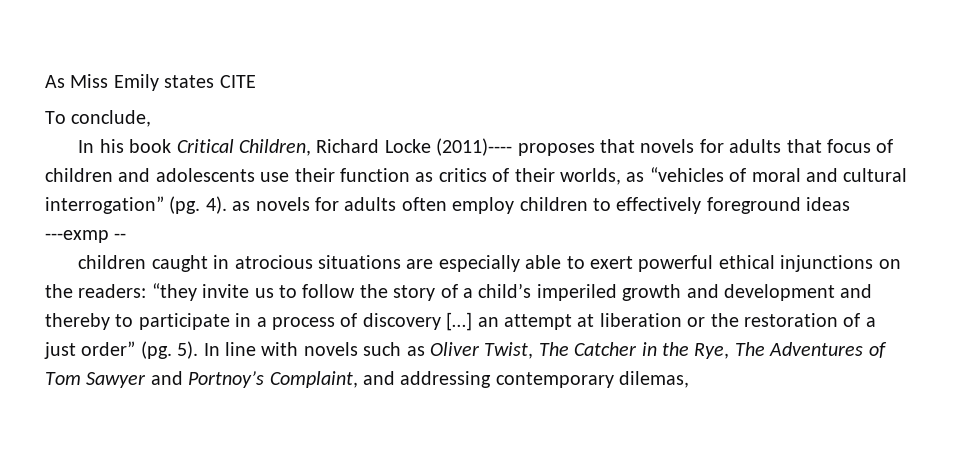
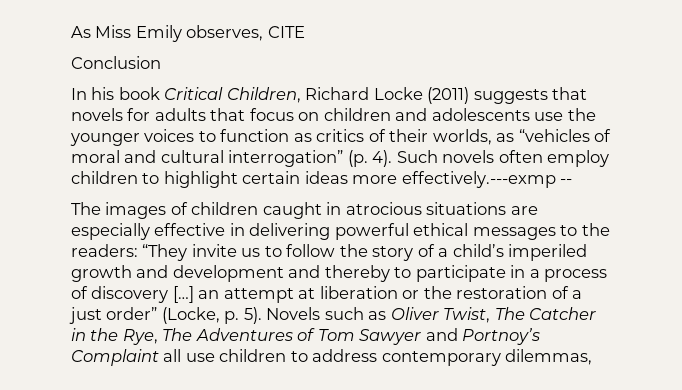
[164,75,215,88] states -> [186,25,264,41] observes,
[45,110,152,127] To conclude, -> [71,56,161,69] Conclusion
[436,138,595,156] (2011)---- proposes -> [427,87,548,104] (2011) suggests
[876,139,894,153] of -> [298,112,320,121] on
[294,168,335,182] their -> [567,108,596,121] [70,129,216,146] the younger voices to
[169,196,851,214] [45,230,127,243] (pg. 4). as novels for adults often employ children to effectively foreground ideas ---exmp -- // -> [347,150,610,167] [71,171,573,188] [71,202,188,219] (p. 4). Such novels often employ children to highlight certain ideas more effectively.---exmp -- // The images of
[525,255,901,272] able to exert powerful ethical injunctions on -> [154,223,578,240] effective in delivering powerful ethical messages to
[151,283,197,301] “they -> [142,244,188,261] “They
[140,341,358,359] (pg. 5). In line with novels -> [161,307,321,324] (Locke, p. 5). Novels
[269,371,690,388] Complaint, and addressing contemporary dilemas, -> [71,349,593,366] Complaint all use children to address contemporary dilemmas,

